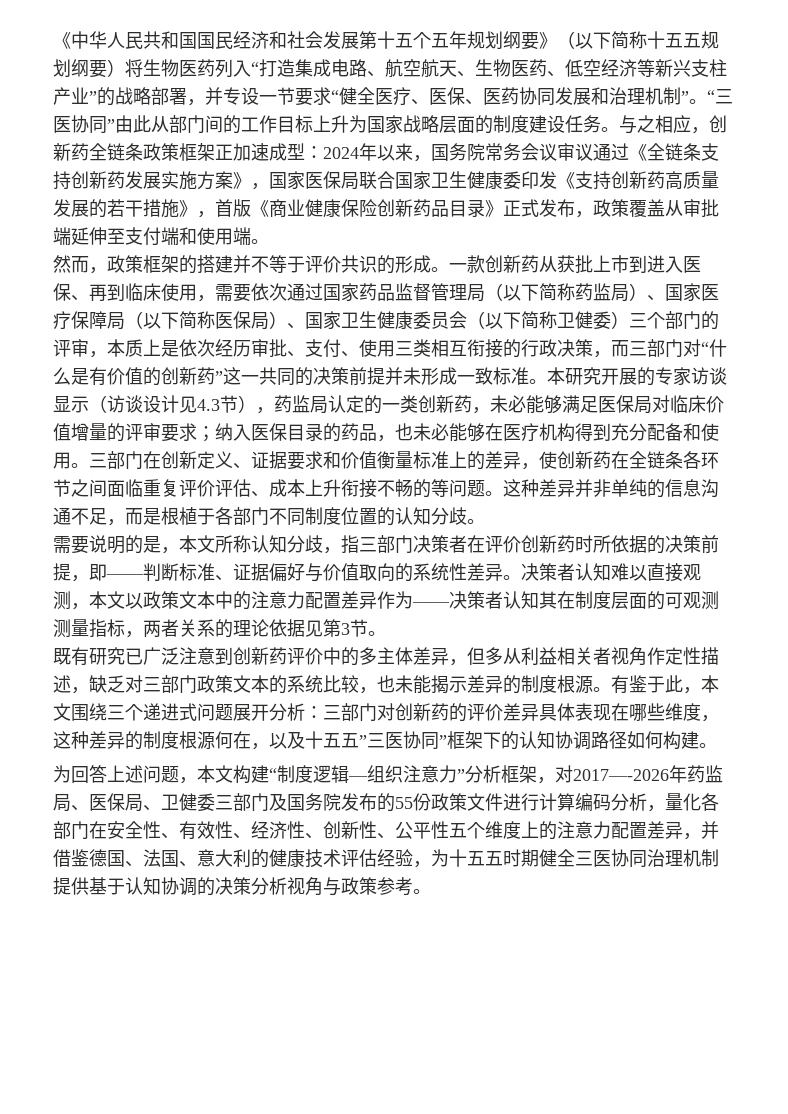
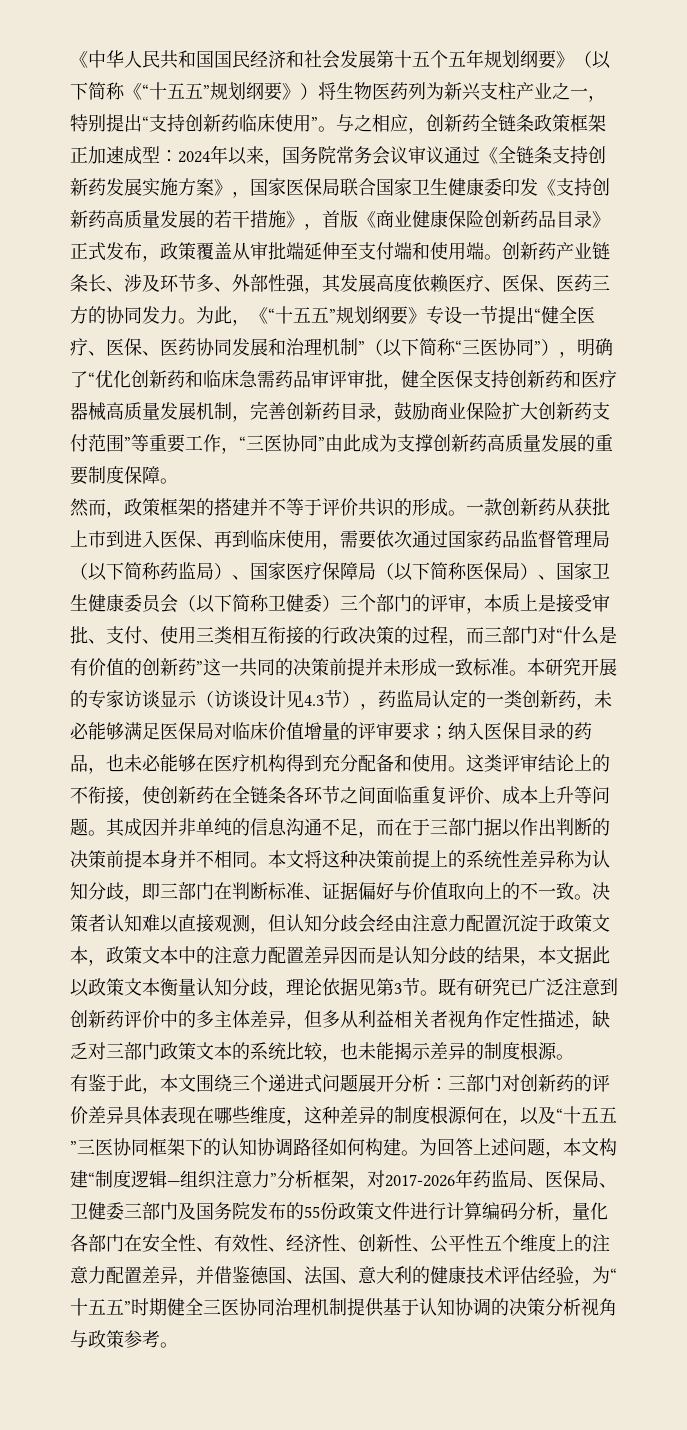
[647,31,719,49] [53,59,107,78] 十五五规划纲要 -> [124,82,300,101] 《“十五五”规划纲要》
[233,59,727,77] [53,87,733,106] [53,115,601,134] 入“打造集成电路、航空航天、生物医药、低空经济等新兴支柱产业”的战略部署，并专设一节要求“健全医疗、医保、医药协同发展和治理机制”。“三医协同”由此从部门间的工作目标上升为国家战略层面的制度建设任务 -> [426,82,606,102] [70,113,318,132] 为新兴支柱产业之一，特别提出“支持创新药临床使用”
(269, 241) none -> [502,242,610,260] [70,274,610,294] [70,306,595,326] [70,338,613,358] [70,369,617,390] [70,401,610,422] [70,434,613,454] [70,466,178,485] 创新药产业链条长、涉及环节多、外部性强，其发展高度依赖医疗、医保、医药三方的协同发力。为此，《“十五五”规划纲要》专设一节提出“健全医疗、医保、医药协同发展和治理机制”（以下简称“三医协同”），明确了“优化创新药和临床急需药品审评审批，健全医保支持创新药和医疗器械高质量发展机制，完善创新药目录，鼓励商业保险扩大创新药支付范围”等重要工作，“三医协同”由此成为支撑创新药高质量发展的重要制度保障。
[179,339,251,357] 依次经历 -> [556,594,592,613] 接受
(593, 348) none -> [394,626,448,644] 的过程
[89,451,521,470] 三部门在创新定义、证据要求和价值衡量标准上的差异 -> [466,754,610,772] [70,786,124,805] 这类评审结论上的不衔接
[215,479,251,497] 评估 -> (484, 795) none
[341,479,575,498] 衔接不畅的等问题。这种差异 -> [574,786,610,804] [70,818,160,837] 等问题。其成因
[143,506,485,526] [53,535,719,554] [53,563,144,582] 是根植于各部门不同制度位置的认知分歧。 // 需要说明的是，本文所称认知分歧，指三部门决策者在评价创新药时所依据的决策前提，即—— -> [394,818,610,837] [70,850,610,868] [70,882,232,902] 在于三部门据以作出判断的决策前提本身并不相同。本文将这种决策前提上的系统性差异称为认知分歧，即三部门在
[395,563,503,582] 的系统性差异 -> [484,882,574,900] 上的不一致
[89,591,143,609] 本文以 -> [268,914,610,933] [70,946,106,966] 但认知分歧会经由注意力配置沉淀于政策文本，
[377,591,719,610] [53,619,233,638] 作为——决策者认知其在制度层面的可观测测量指标，两者关系的 -> [340,946,610,966] [70,978,286,998] 因而是认知分歧的结果，本文据此以政策文本衡量认知分歧，
(386, 633) // -> (438, 993) none
(611, 689) none -> (574, 1057) //
(305, 740) none -> [556,1108,563,1122] “
[439,735,447,747] ” -> (149, 1147) none
(717, 745) // -> (419, 1153) none
[573,769,669,781] 2017—-2026 -> [385,1174,455,1187] 2017-2026
[449,849,503,867] 十五五 -> [610,1268,617,1282] [70,1298,131,1316] “十五五”

